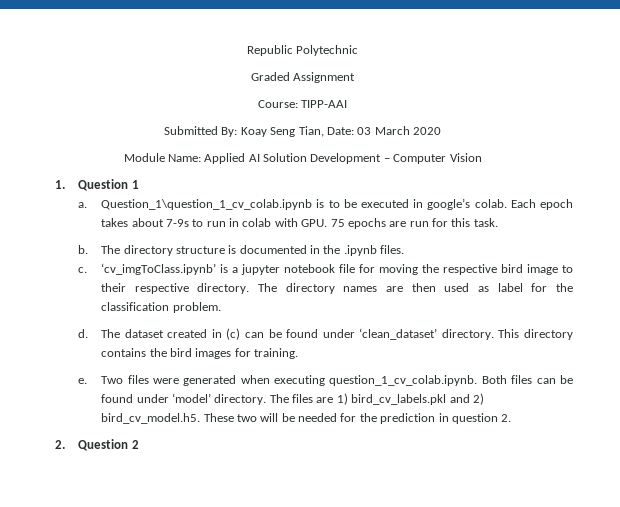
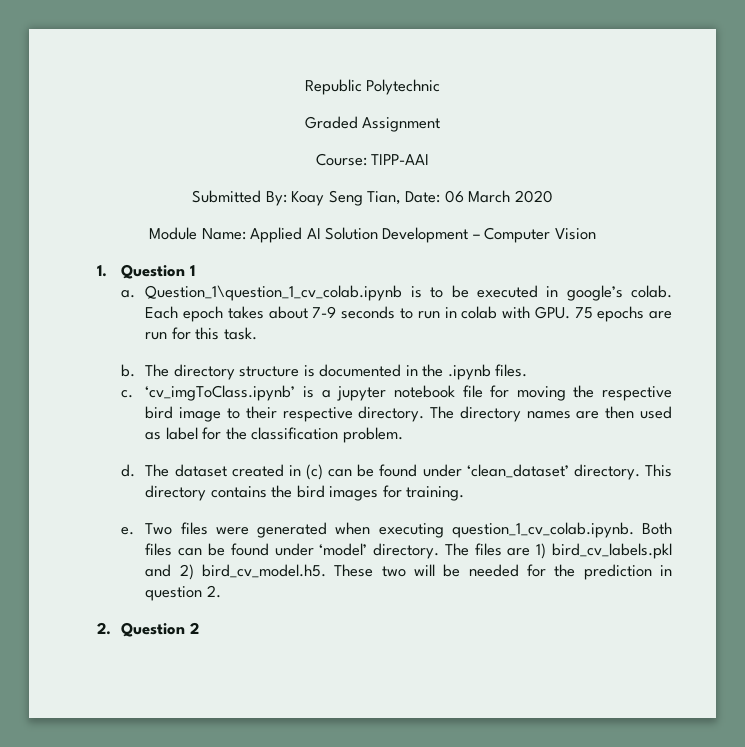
[357,127,372,135] 03 -> [444,190,464,203] 06
[165,219,189,227] 7-9s -> [312,306,396,319] 7-9 seconds

